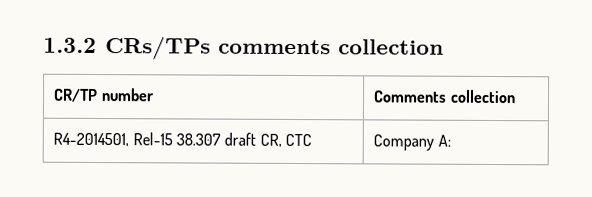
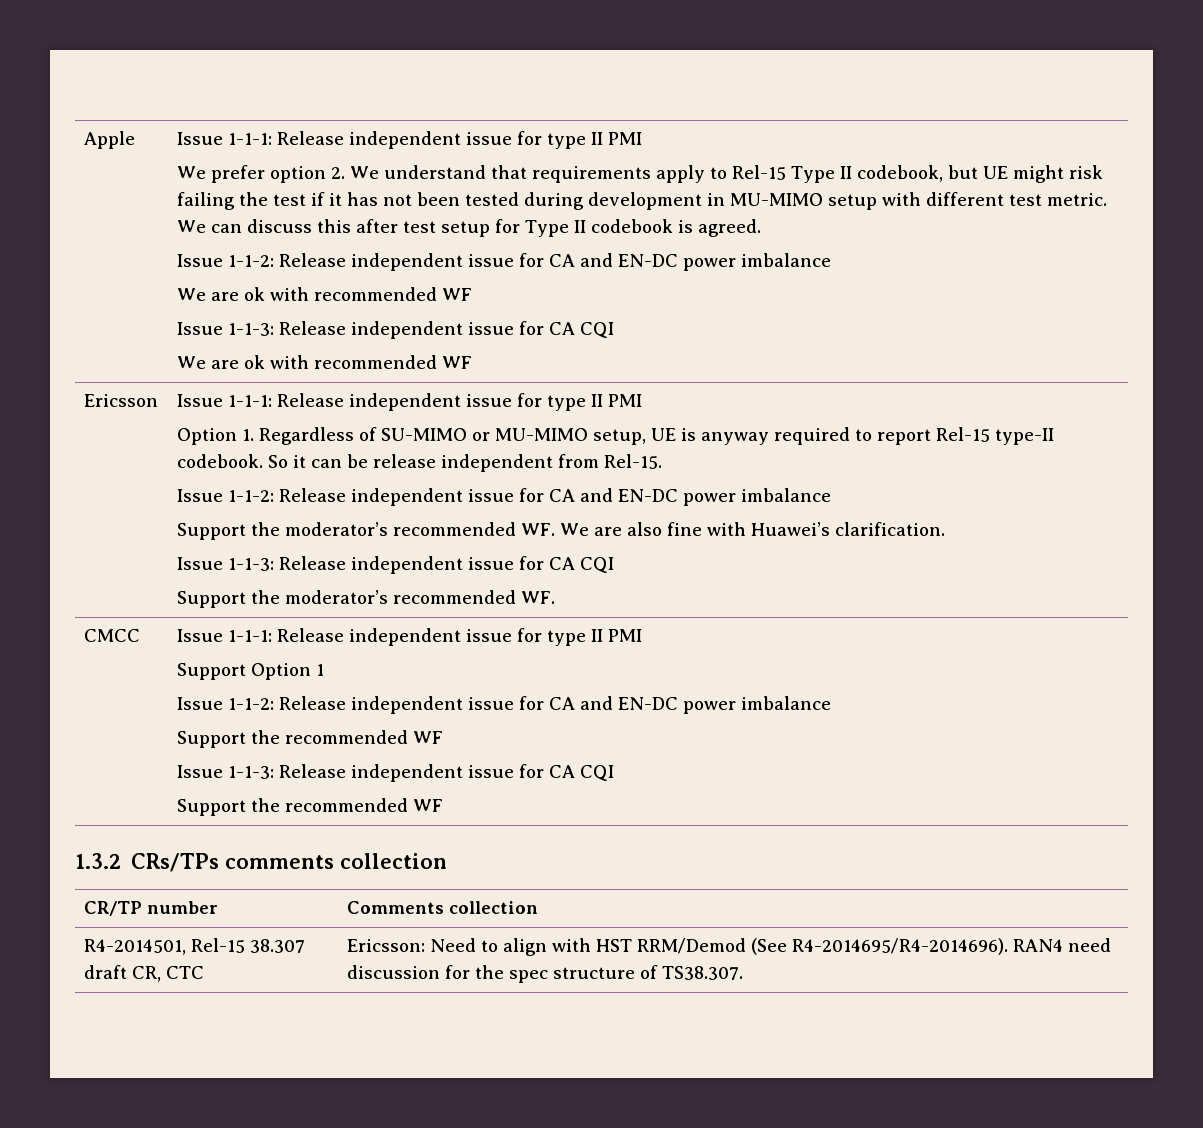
(43, 45) none -> [84,131,136,149] [177,131,643,149] [177,165,1104,183] [177,192,1108,210] [177,219,762,237] [177,253,832,271] [177,287,473,301] [177,321,615,339] [177,355,473,369] [84,394,159,407] [177,393,643,411] [177,427,1055,445] [177,454,663,472] [177,488,832,506] [177,522,946,540] [177,556,615,574] [177,590,556,608] [84,629,141,642] [177,628,643,646] [177,663,325,680] [177,696,832,714] [177,730,444,748] [177,764,615,782] [177,798,444,816] Apple | Issue 1-1-1: Release independent issue for type II PMI // We prefer option 2. We understand that requirements apply to Rel-15 Type II codebook, but UE might risk failing the test if it has not been tested during development in MU-MIMO setup with different test metric. We can discuss this after test setup for Type II codebook is agreed. // Issue 1-1-2: Release independent issue for CA and EN-DC power imbalance // We are ok with recommended WF // Issue 1-1-3: Release independent issue for CA CQI // We are ok with recommended WF // Ericsson | Issue 1-1-1: Release independent issue for type II PMI // Option 1. Regardless of SU-MIMO or MU-MIMO setup, UE is anyway required to report Rel-15 type-II codebook. So it can be release independent from Rel-15. // Issue 1-1-2: Release independent issue for CA and EN-DC power imbalance // Support the moderator’s recommended WF. We are also fine with Huawei’s clarification. // Issue 1-1-3: Release independent issue for CA CQI // Support the moderator’s recommended WF. // CMCC | Issue 1-1-1: Release independent issue for type II PMI // Support Option 1 // Issue 1-1-2: Release independent issue for CA and EN-DC power imbalance // Support the recommended WF // Issue 1-1-3: Release independent issue for CA CQI // Support the recommended WF //
[373,134,451,151] Company A: -> [347,938,1112,956] [347,965,744,983] Ericsson: Need to align with HST RRM/Demod (See R4-2014695/R4-2014696). RAN4 need discussion for the spec structure of TS38.307.

